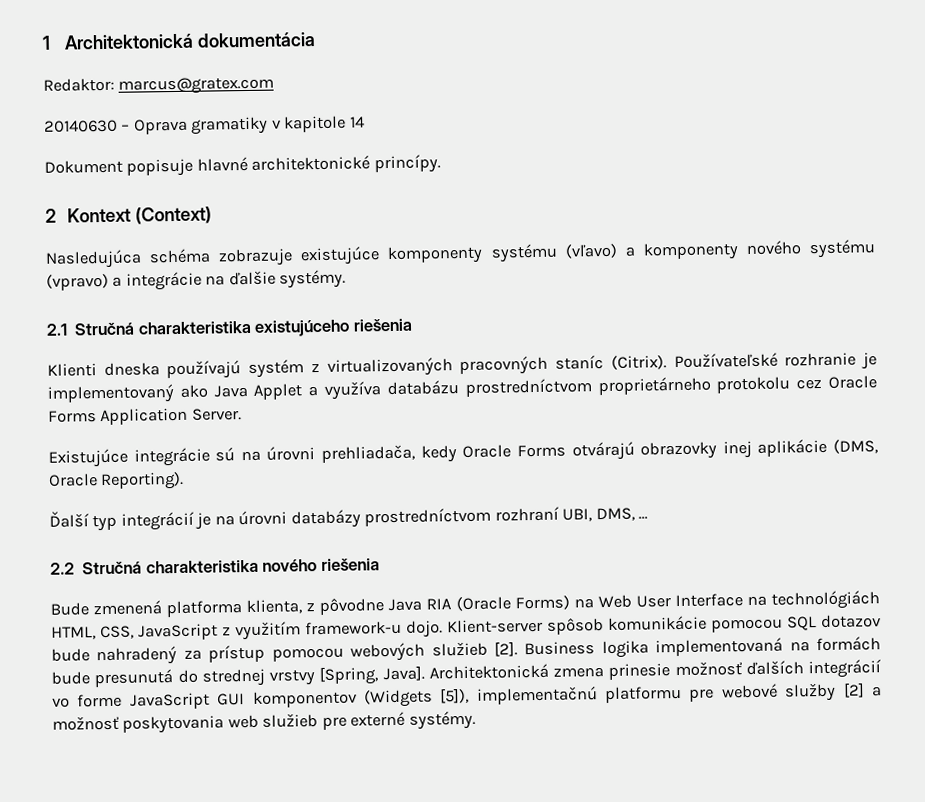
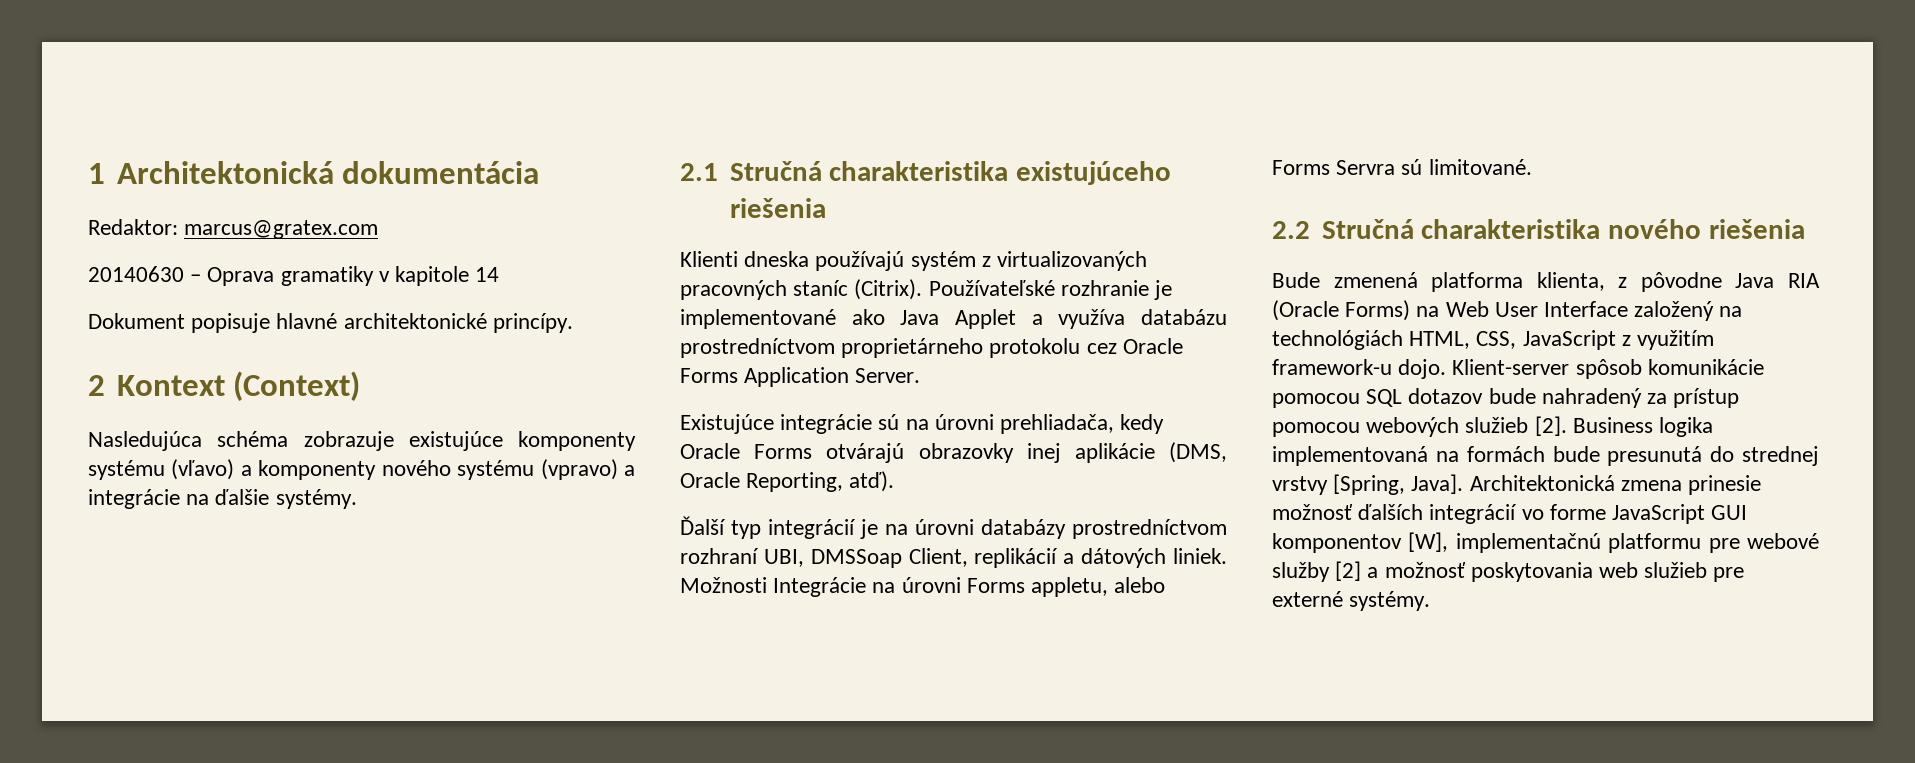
[47,384,174,404] implementovaný -> [680,309,836,329] implementované
[100,471,185,491] Reporting). -> [746,471,895,492] Reporting, atď).
[595,507,649,522] DMS, ... -> [810,548,1227,568] [680,577,1166,597] [1272,159,1532,175] DMSSoap Client, replikácií a dátových liniek. Možnosti Integrácie na úrovni Forms appletu, alebo Forms Servra sú limitované.
(743, 600) none -> [1634,301,1715,321] založený
[363,687,470,708] (Widgets [5]), -> [1408,532,1449,552] [W],

